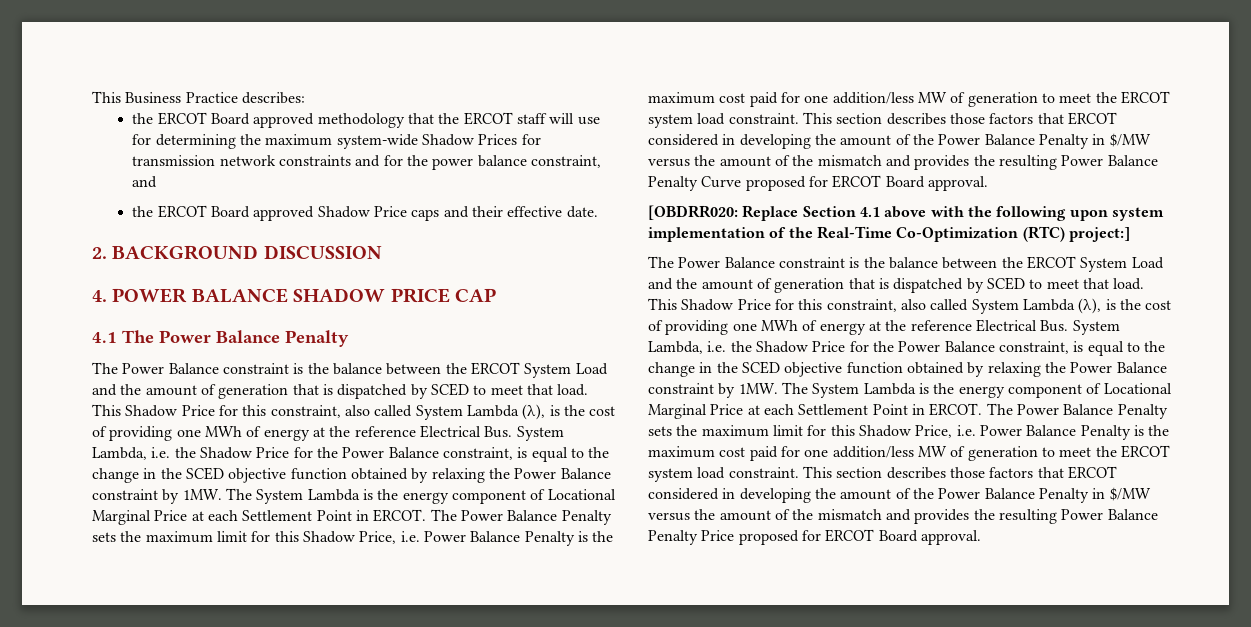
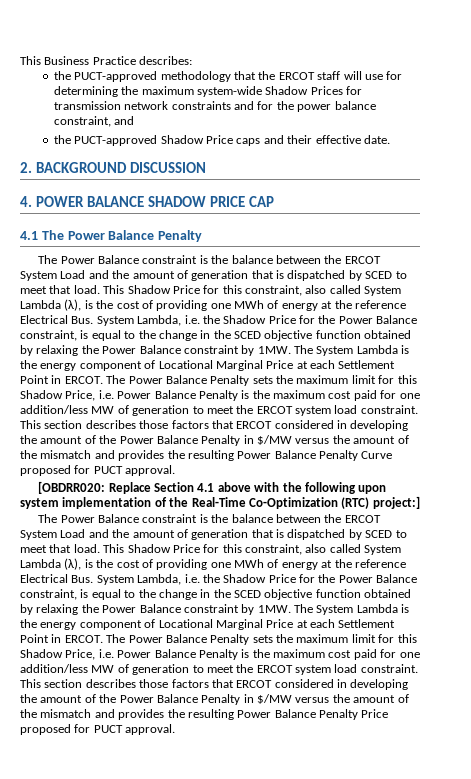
[157,112,315,128] ERCOT Board approved -> [74,71,158,82] PUCT-approved
[157,205,315,221] ERCOT Board approved -> [74,135,158,146] PUCT-approved
[832,175,925,188] ERCOT Board -> [93,466,123,474] PUCT
[825,529,918,542] ERCOT Board -> [93,725,123,733] PUCT

